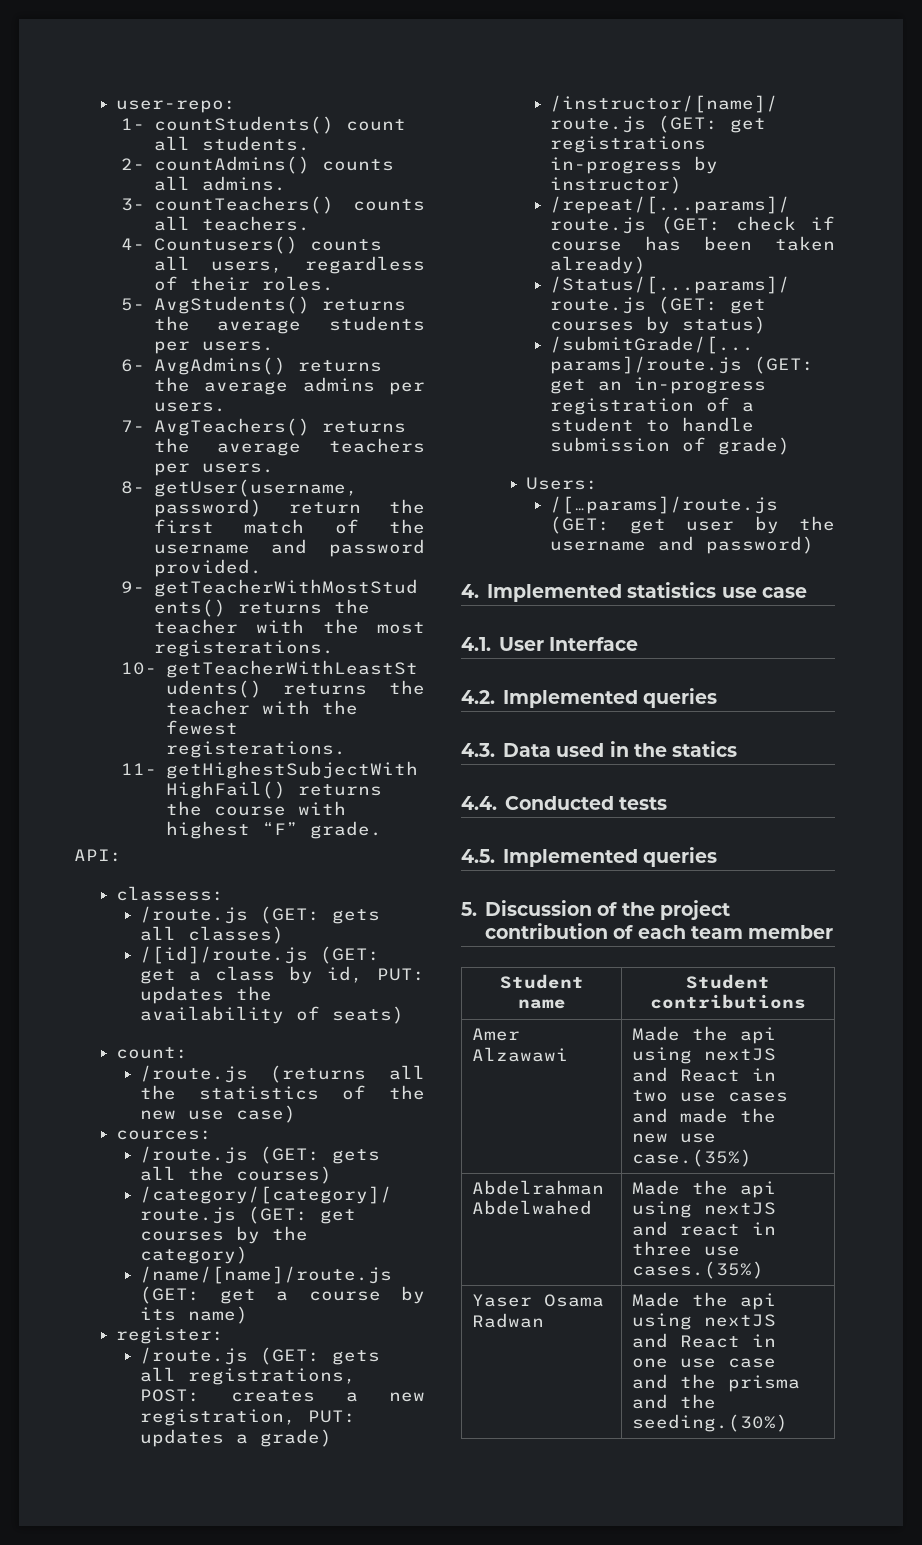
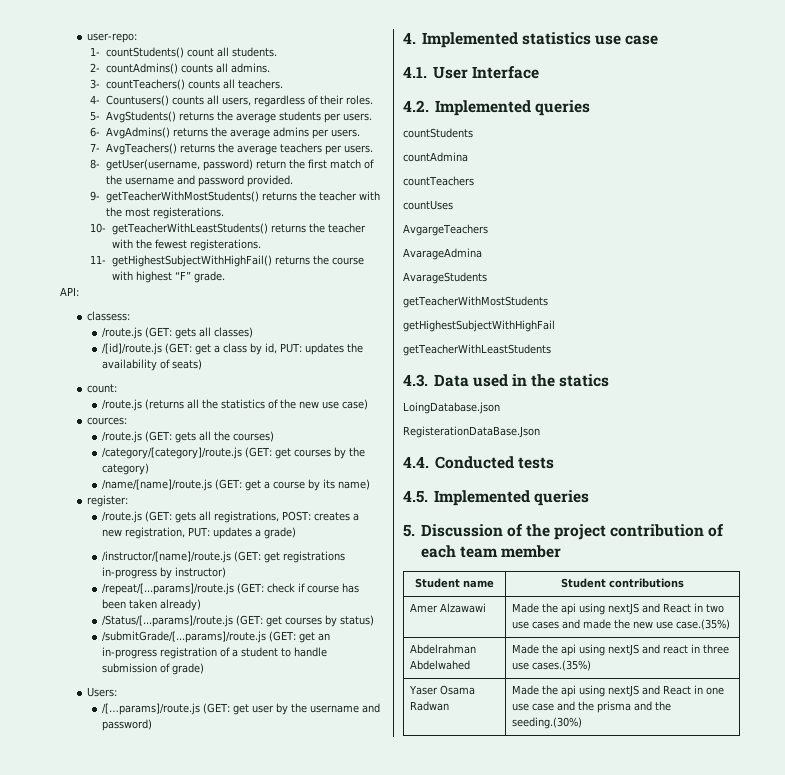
(718, 698) none -> [403,128,473,138] [403,152,468,162] [403,176,474,186] [403,200,453,210] [403,224,488,236] [403,248,482,260] [403,272,487,284] [403,296,548,308] [403,320,555,332] [403,344,551,356] // countStudents // countAdmina // countTeachers // countUses // AvgargeTeachers // AvarageAdmina // AvarageStudents // getTeacherWithMostStudents // getHighestSubjectWithHighFail // getTeacherWithLeastStudents
(737, 749) none -> [403,402,500,414] [403,426,540,438] // LoingDatabase.json // RegisterationDataBase.Json

